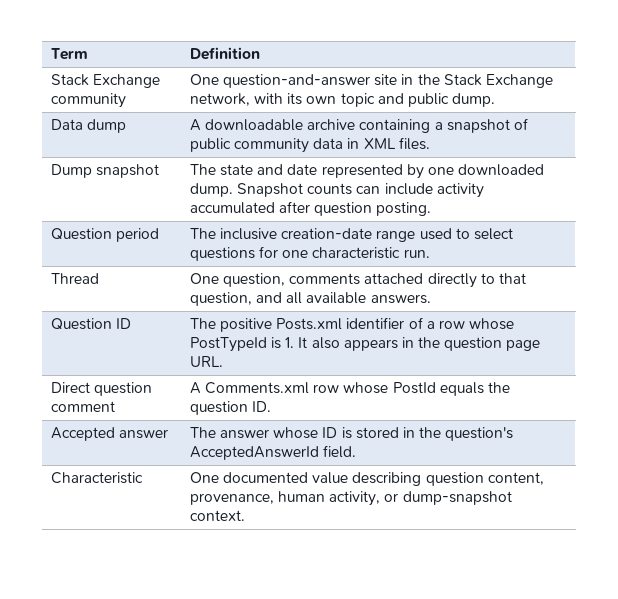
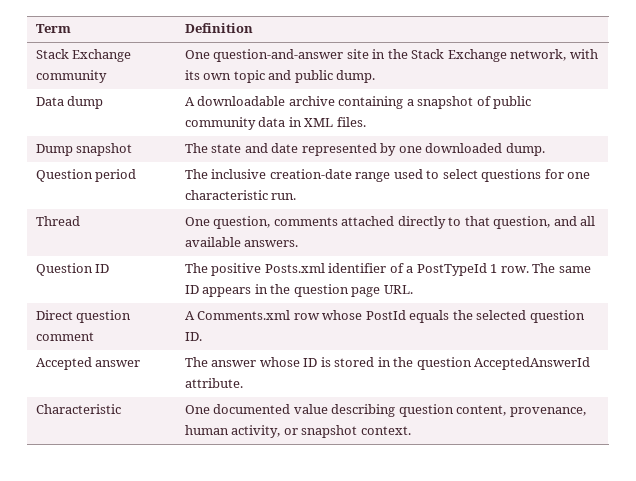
[236,183,484,198] [189,201,432,216] Snapshot counts can include activity accumulated after question posting. -> (545, 149) none
[438,318,515,330] [189,337,340,352] row whose PostTypeId is 1. It also -> [416,263,591,276] [184,285,199,294] PostTypeId 1 row. The same ID
(510, 387) none -> [476,310,527,320] selected
[445,427,514,441] [189,445,356,460] question's AcceptedAnswerId field. -> [416,357,591,370] [184,378,243,388] question AcceptedAnswerId attribute.
[402,491,512,505] dump-snapshot -> [301,425,358,438] snapshot

